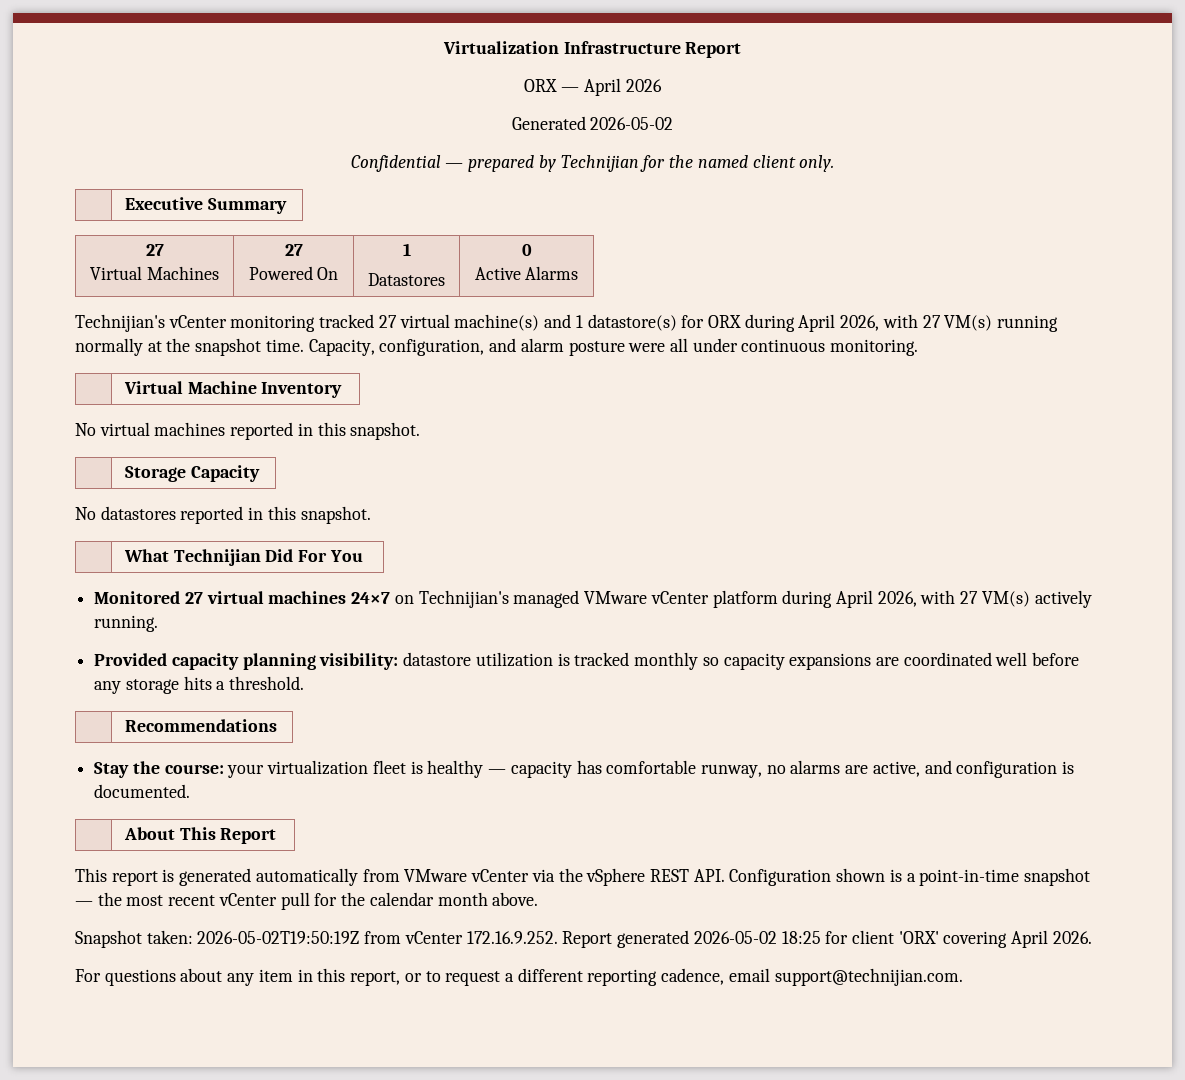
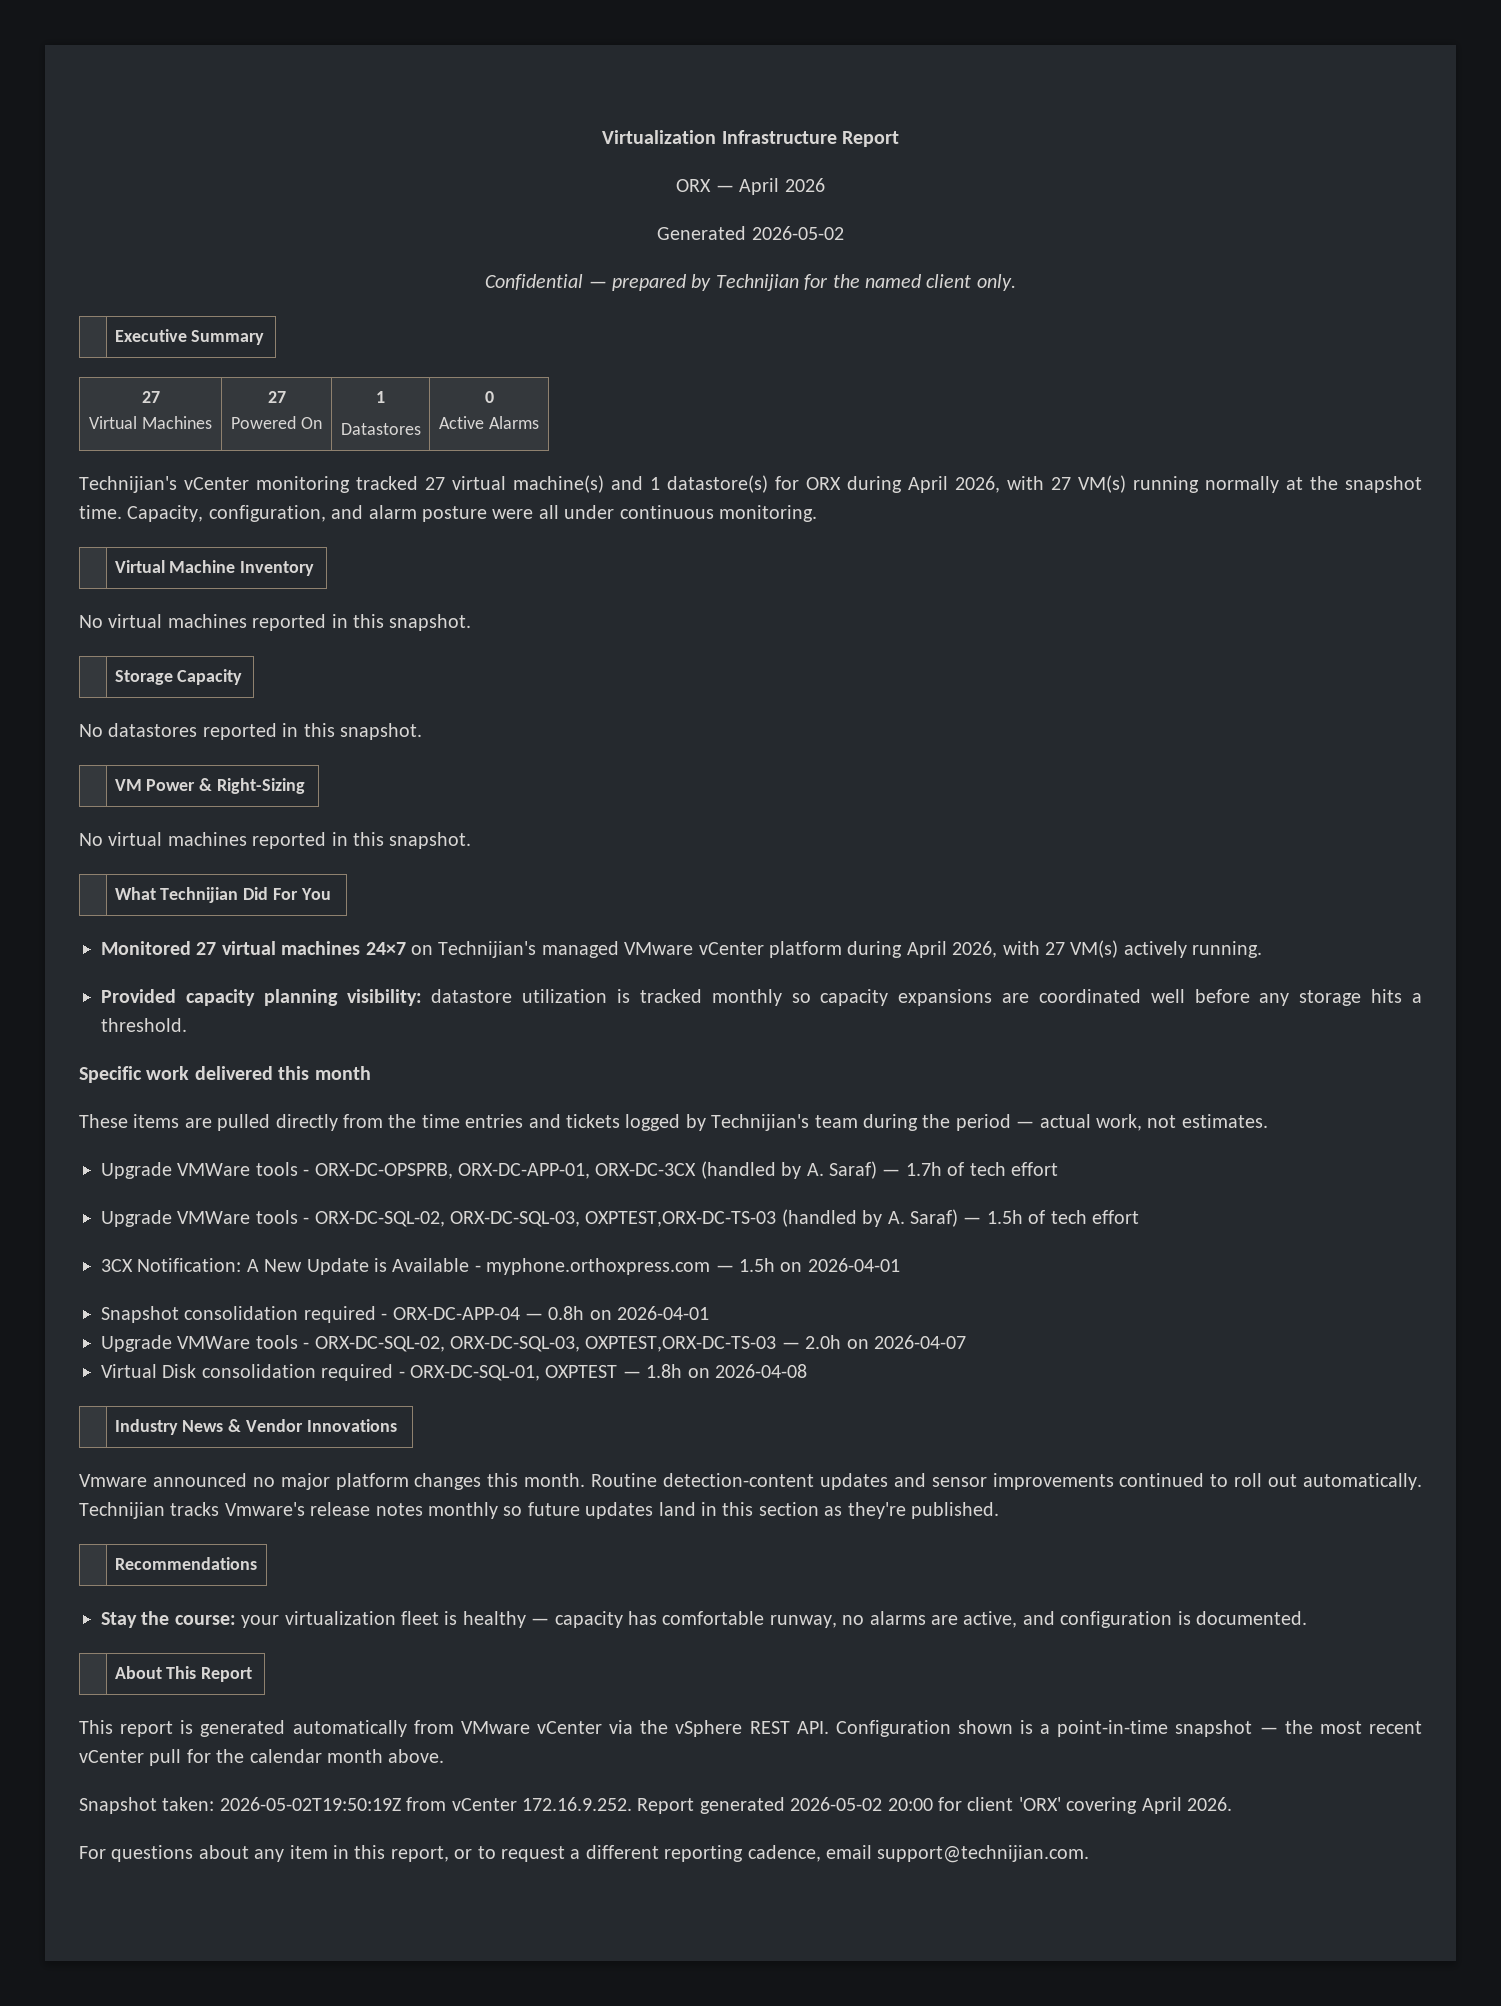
(371, 515) none -> [114,778,306,794] [79,832,472,849] // | VM Power & Right-Sizing // No virtual machines reported in this snapshot.
(305, 683) none -> [79,1066,371,1083] [79,1114,1268,1131] [101,1161,1058,1179] [101,1209,1139,1227] [101,1258,900,1275] [101,1306,710,1323] [101,1335,966,1352] [101,1364,807,1381] [114,1419,397,1435] [79,1473,1423,1490] [79,1502,999,1519] // Specific work delivered this month // These items are pulled directly from the time entries and tickets logged by Technijian's team during the period — actual work, not estimates. // Upgrade VMWare tools - ORX-DC-OPSPRB, ORX-DC-APP-01, ORX-DC-3CX (handled by A. Saraf) — 1.7h of tech effort // Upgrade VMWare tools - ORX-DC-SQL-02, ORX-DC-SQL-03, OXPTEST,ORX-DC-TS-03 (handled by A. Saraf) — 1.5h of tech effort // 3CX Notification: A New Update is Available - myphone.orthoxpress.com — 1.5h on 2026-04-01 // Snapshot consolidation required - ORX-DC-APP-04 — 0.8h on 2026-04-01 // Upgrade VMWare tools - ORX-DC-SQL-02, ORX-DC-SQL-03, OXPTEST,ORX-DC-TS-03 — 2.0h on 2026-04-07 // Virtual Disk consolidation required - ORX-DC-SQL-01, OXPTEST — 1.8h on 2026-04-08 // | Industry News & Vendor Innovations // Vmware announced no major platform changes this month. Routine detection-content updates and sensor improvements continued to roll out automatically. Technijian tracks Vmware's release notes monthly so future updates land in this section as they're published.
[781,931,821,944] 18:25 -> [887,1798,933,1811] 20:00

